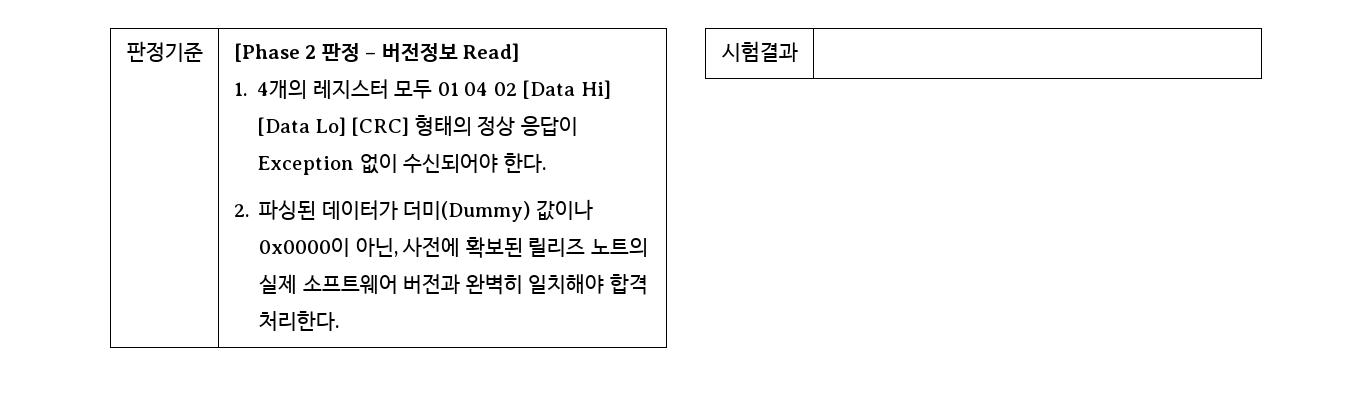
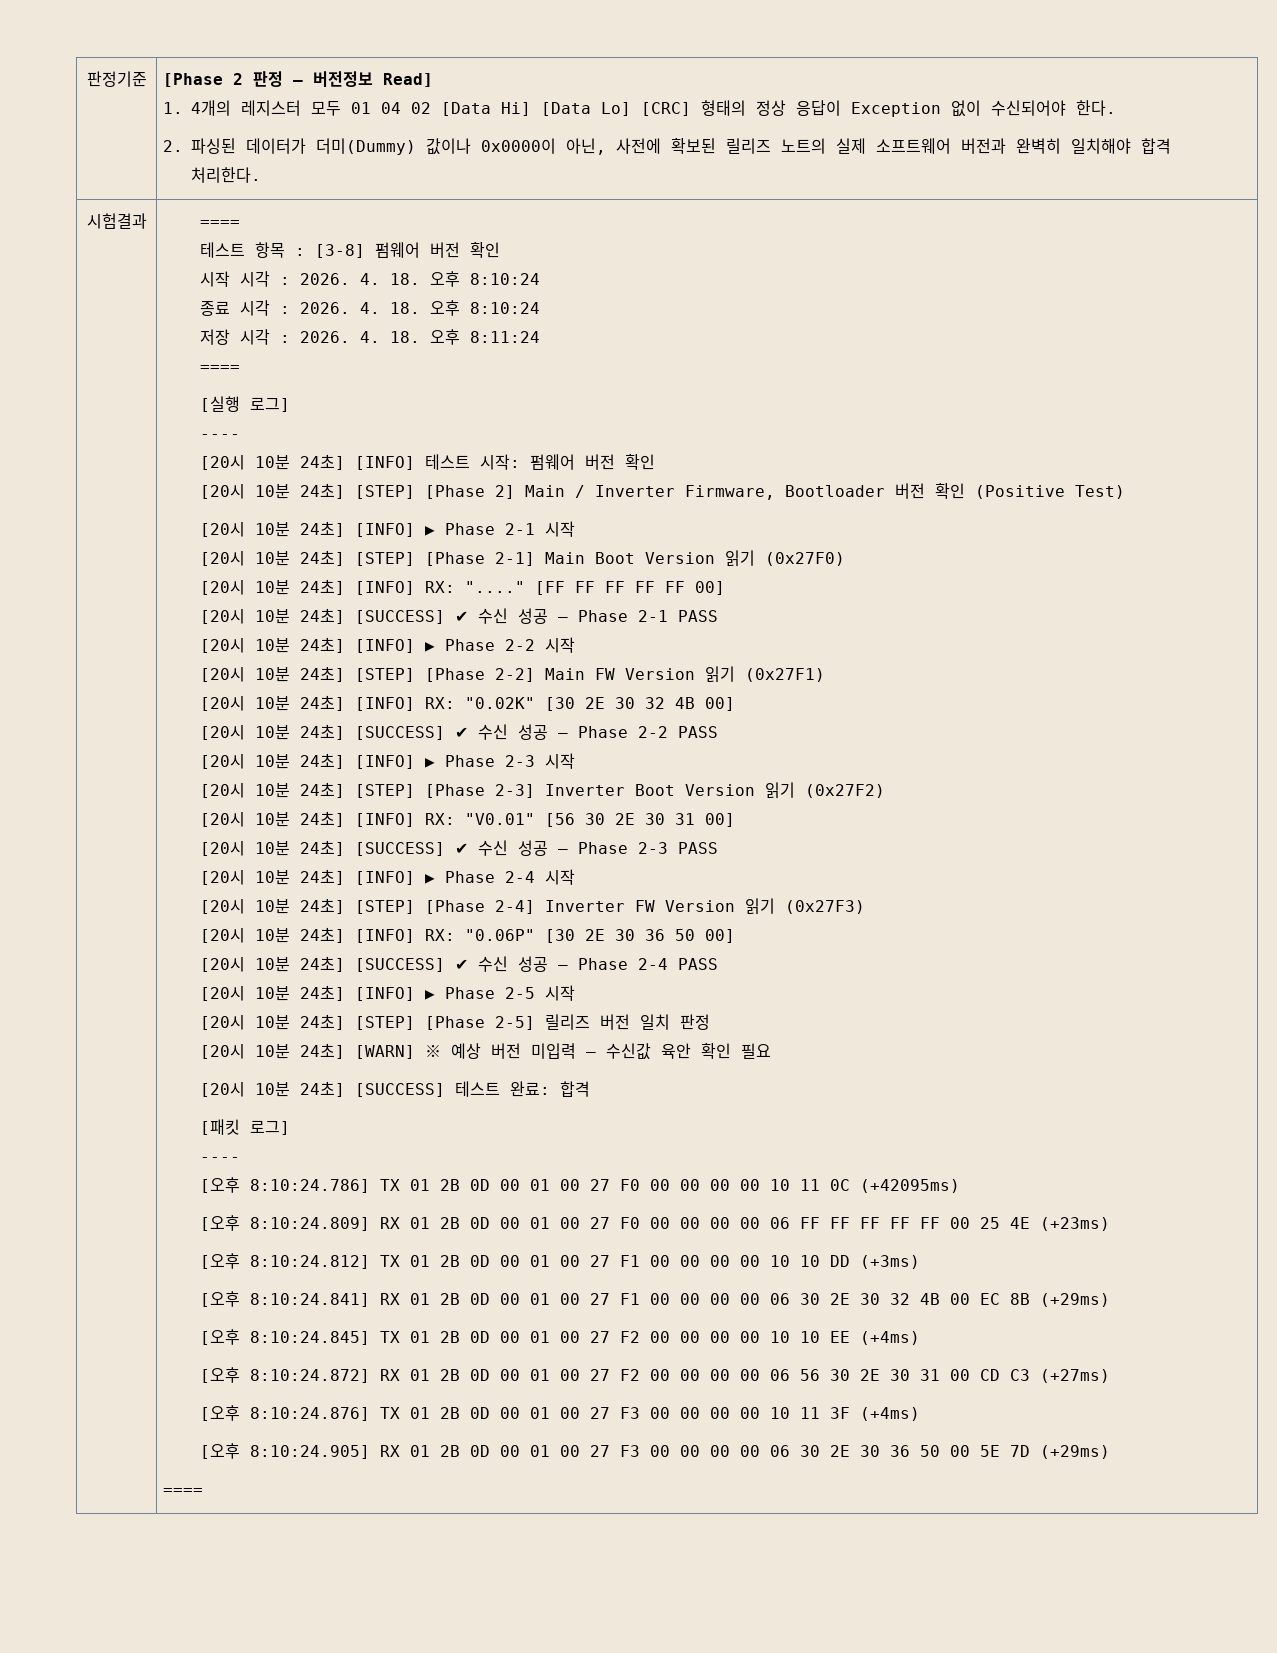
(798, 51) none -> [199,220,240,227] [199,242,500,258] [199,271,540,287] [199,300,540,316] [199,329,540,345] [199,365,240,372] [199,396,290,412] [199,434,240,439] [199,454,655,470] [199,483,1125,500] [199,521,575,537] [199,550,845,567] [199,579,725,595] [199,608,718,624] [199,637,575,653] [199,666,825,683] [199,695,735,711] [199,724,718,740] [199,753,575,769] [199,782,885,799] [199,811,735,827] [199,840,718,856] [199,869,575,885] [199,898,865,915] [199,927,735,943] [199,956,718,972] [199,985,575,1001] [199,1014,710,1030] [199,1043,771,1060] [199,1081,590,1097] [199,1119,290,1135] [199,1157,240,1162] [199,1177,960,1193] [199,1215,1110,1231] [199,1253,920,1269] [199,1291,1110,1307] [199,1329,920,1345] [199,1367,1110,1383] [199,1405,920,1421] [199,1443,1110,1459] [163,1488,204,1495] ==== // 테스트 항목 : [3-8] 펌웨어 버전 확인 // 시작 시각 : 2026. 4. 18. 오후 8:10:24 // 종료 시각 : 2026. 4. 18. 오후 8:10:24 // 저장 시각 : 2026. 4. 18. 오후 8:11:24 // ==== // [실행 로그] // ---- // [20시 10분 24초] [INFO] 테스트 시작: 펌웨어 버전 확인 // [20시 10분 24초] [STEP] [Phase 2] Main / Inverter Firmware, Bootloader 버전 확인 (Positive Test) // [20시 10분 24초] [INFO] ▶ Phase 2-1 시작 // [20시 10분 24초] [STEP] [Phase 2-1] Main Boot Version 읽기 (0x27F0) // [20시 10분 24초] [INFO] RX: "...." [FF FF FF FF FF 00] // [20시 10분 24초] [SUCCESS] ✔ 수신 성공 — Phase 2-1 PASS // [20시 10분 24초] [INFO] ▶ Phase 2-2 시작 // [20시 10분 24초] [STEP] [Phase 2-2] Main FW Version 읽기 (0x27F1) // [20시 10분 24초] [INFO] RX: "0.02K" [30 2E 30 32 4B 00] // [20시 10분 24초] [SUCCESS] ✔ 수신 성공 — Phase 2-2 PASS // [20시 10분 24초] [INFO] ▶ Phase 2-3 시작 // [20시 10분 24초] [STEP] [Phase 2-3] Inverter Boot Version 읽기 (0x27F2) // [20시 10분 24초] [INFO] RX: "V0.01" [56 30 2E 30 31 00] // [20시 10분 24초] [SUCCESS] ✔ 수신 성공 — Phase 2-3 PASS // [20시 10분 24초] [INFO] ▶ Phase 2-4 시작 // [20시 10분 24초] [STEP] [Phase 2-4] Inverter FW Version 읽기 (0x27F3) // [20시 10분 24초] [INFO] RX: "0.06P" [30 2E 30 36 50 00] // [20시 10분 24초] [SUCCESS] ✔ 수신 성공 — Phase 2-4 PASS // [20시 10분 24초] [INFO] ▶ Phase 2-5 시작 // [20시 10분 24초] [STEP] [Phase 2-5] 릴리즈 버전 일치 판정 // [20시 10분 24초] [WARN] ※ 예상 버전 미입력 — 수신값 육안 확인 필요 // [20시 10분 24초] [SUCCESS] 테스트 완료: 합격 // [패킷 로그] // ---- // [오후 8:10:24.786] TX 01 2B 0D 00 01 00 27 F0 00 00 00 00 10 11 0C (+42095ms) // [오후 8:10:24.809] RX 01 2B 0D 00 01 00 27 F0 00 00 00 00 06 FF FF FF FF FF 00 25 4E (+23ms) // [오후 8:10:24.812] TX 01 2B 0D 00 01 00 27 F1 00 00 00 00 10 10 DD (+3ms) // [오후 8:10:24.841] RX 01 2B 0D 00 01 00 27 F1 00 00 00 00 06 30 2E 30 32 4B 00 EC 8B (+29ms) // [오후 8:10:24.845] TX 01 2B 0D 00 01 00 27 F2 00 00 00 00 10 10 EE (+4ms) // [오후 8:10:24.872] RX 01 2B 0D 00 01 00 27 F2 00 00 00 00 06 56 30 2E 30 31 00 CD C3 (+27ms) // [오후 8:10:24.876] TX 01 2B 0D 00 01 00 27 F3 00 00 00 00 10 11 3F (+4ms) // [오후 8:10:24.905] RX 01 2B 0D 00 01 00 27 F3 00 00 00 00 06 30 2E 30 36 50 00 5E 7D (+29ms) // ====

